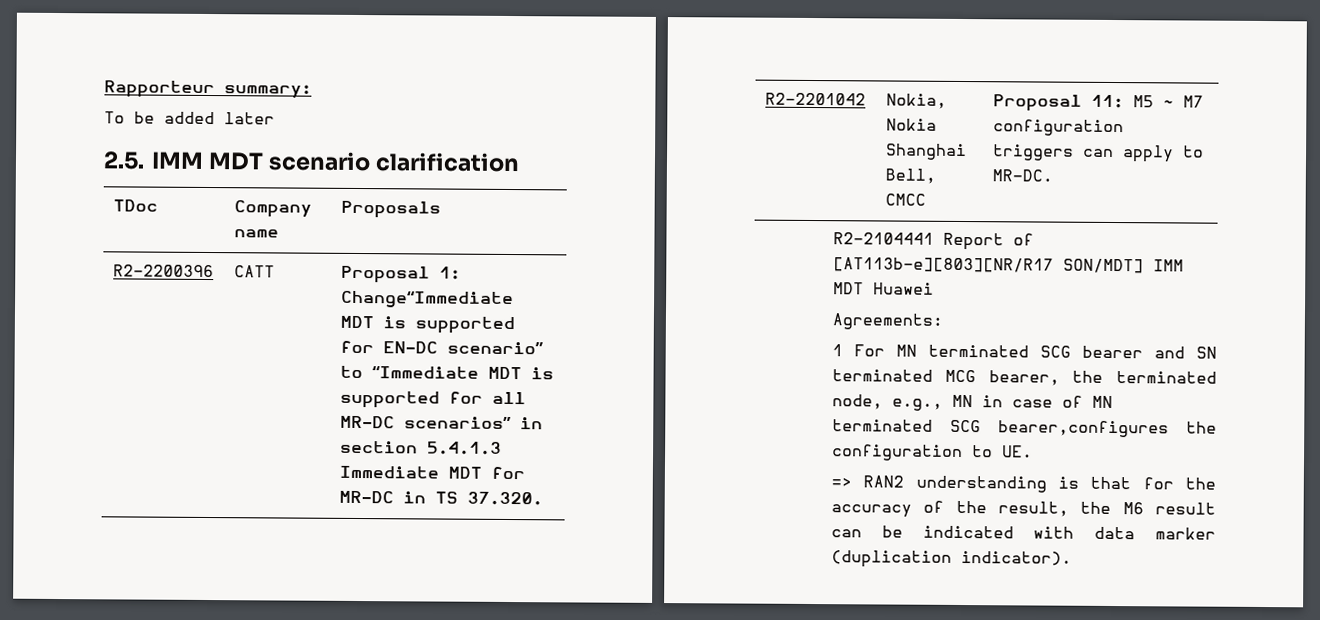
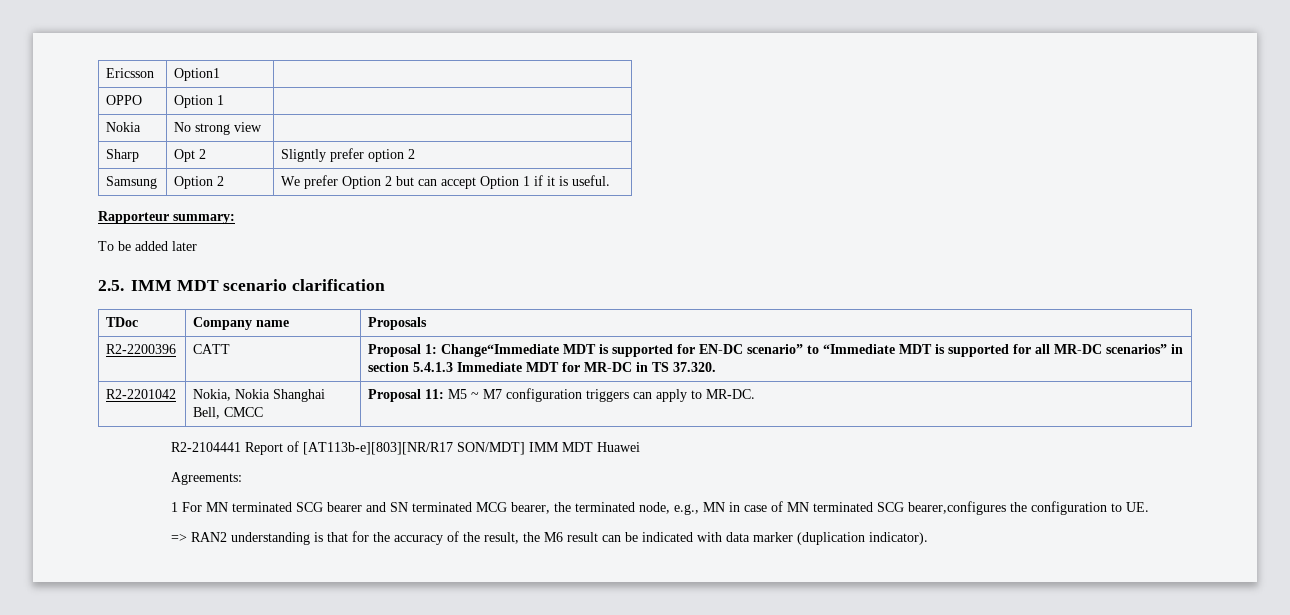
(104, 89) none -> [106,68,155,78] [174,68,221,81] [106,95,143,105] [174,95,225,108] [106,122,142,132] [174,122,263,135] [106,149,140,162] [174,149,207,162] [281,148,416,162] [106,176,158,189] [174,176,225,189] [281,175,611,189] Ericsson | Option1 | // OPPO | Option 1 | // Nokia | No strong view | // Sharp | Opt 2 | Sligntly prefer option 2 // Samsung | Option 2 | We prefer Option 2 but can accept Option 1 if it is useful. //

